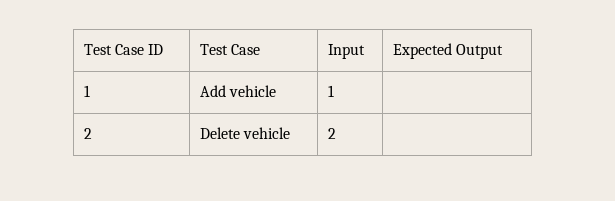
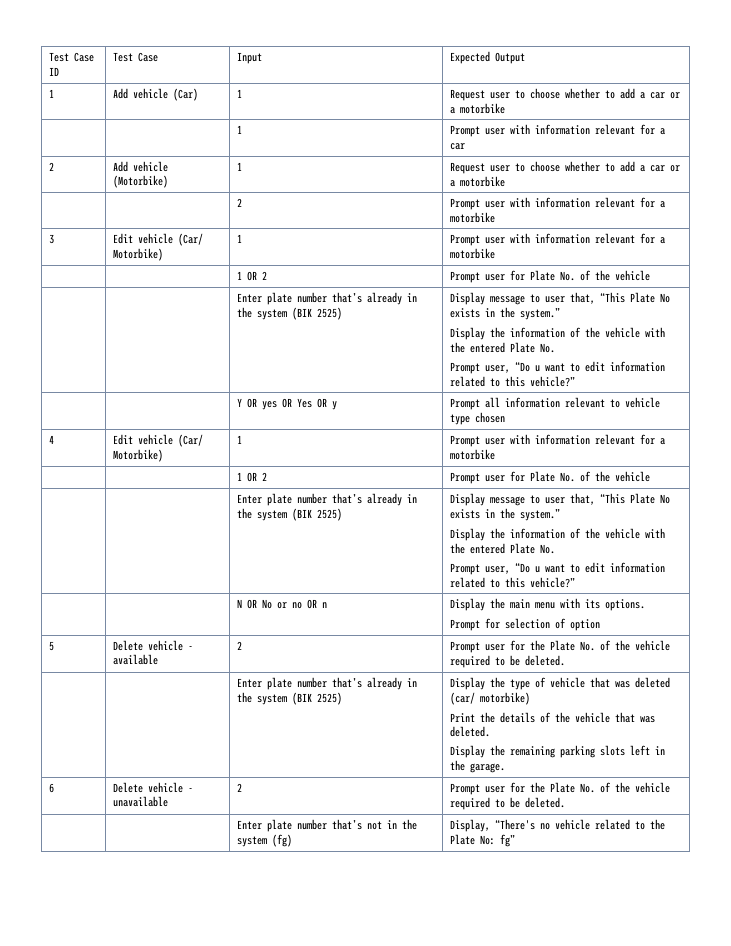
[327,85,334,97] [83,128,92,139] [199,127,291,139] [327,128,336,139] | 1 | // 2 | Delete vehicle | 2 | -> [173,88,199,101] [237,89,243,98] [450,88,681,101] [450,103,506,114] [237,125,243,134] [450,124,666,137] [450,143,466,150] [49,162,55,171] [113,161,169,172] [113,175,169,188] [237,162,243,171] [450,161,681,174] [450,176,506,187] [237,198,243,207] [450,197,666,210] [450,212,496,223] [49,234,55,244] [113,233,204,246] [113,248,164,261] [237,234,243,243] [450,233,666,246] [450,248,496,259] [237,271,268,281] [450,270,651,283] [237,292,418,305] [237,307,343,320] [450,292,671,305] [450,307,561,320] [450,327,666,340] [450,342,556,353] [450,361,666,374] [450,376,576,387] [237,398,338,410] [450,397,661,410] [450,412,506,425] [49,435,55,444] [113,434,204,447] [113,449,164,462] [237,435,243,444] [450,434,666,447] [450,449,496,460] [237,472,268,482] [450,471,651,484] [237,493,418,506] [237,508,343,521] [450,493,671,506] [450,508,561,521] [450,528,666,541] [450,543,556,554] [450,562,666,575] [450,577,576,588] [237,599,328,609] [450,598,646,611] [450,618,601,631] [49,641,55,651] [113,640,194,651] [113,654,159,665] [237,641,243,650] [450,640,671,653] [450,655,566,668] [237,677,418,690] [237,692,343,705] [450,677,671,690] [450,692,531,705] [450,712,656,723] [450,726,491,737] [450,745,666,758] [450,760,506,773] [49,783,55,793] [113,782,194,793] [113,796,169,807] [237,783,243,792] [450,782,671,795] [450,797,566,810] [237,819,418,832] [237,834,293,847] [450,819,666,832] [450,834,516,847] (Car) | 1 | Request user to choose whether to add a car or a motorbike // | | 1 | Prompt user with information relevant for a car // 2 | Add vehicle (Motorbike) | 1 | Request user to choose whether to add a car or a motorbike // | | 2 | Prompt user with information relevant for a motorbike // 3 | Edit vehicle (Car/ Motorbike) | 1 | Prompt user with information relevant for a motorbike // | | 1 OR 2 | Prompt user for Plate No. of the vehicle // | | Enter plate number that’s already in the system (BIK 2525) | Display message to user that, “This Plate No exists in the system.” // Display the information of the vehicle with the entered Plate No. // Prompt user, “Do u want to edit information related to this vehicle?” // | | Y OR yes OR Yes OR y | Prompt all information relevant to vehicle type chosen // 4 | Edit vehicle (Car/ Motorbike) | 1 | Prompt user with information relevant for a motorbike // | | 1 OR 2 | Prompt user for Plate No. of the vehicle // | | Enter plate number that’s already in the system (BIK 2525) | Display message to user that, “This Plate No exists in the system.” // Display the information of the vehicle with the entered Plate No. // Prompt user, “Do u want to edit information related to this vehicle?” // | | N OR No or no OR n | Display the main menu with its options. // Prompt for selection of option // 5 | Delete vehicle - available | 2 | Prompt user for the Plate No. of the vehicle required to be deleted. // | | Enter plate number that’s already in the system (BIK 2525) | Display the type of vehicle that was deleted (car/ motorbike) // Print the details of the vehicle that was deleted. // Display the remaining parking slots left in the garage. // 6 | Delete vehicle - unavailable | 2 | Prompt user for the Plate No. of the vehicle required to be deleted. // | | Enter plate number that’s not in the system (fg) | Display, “There's no vehicle related to the Plate No: fg”

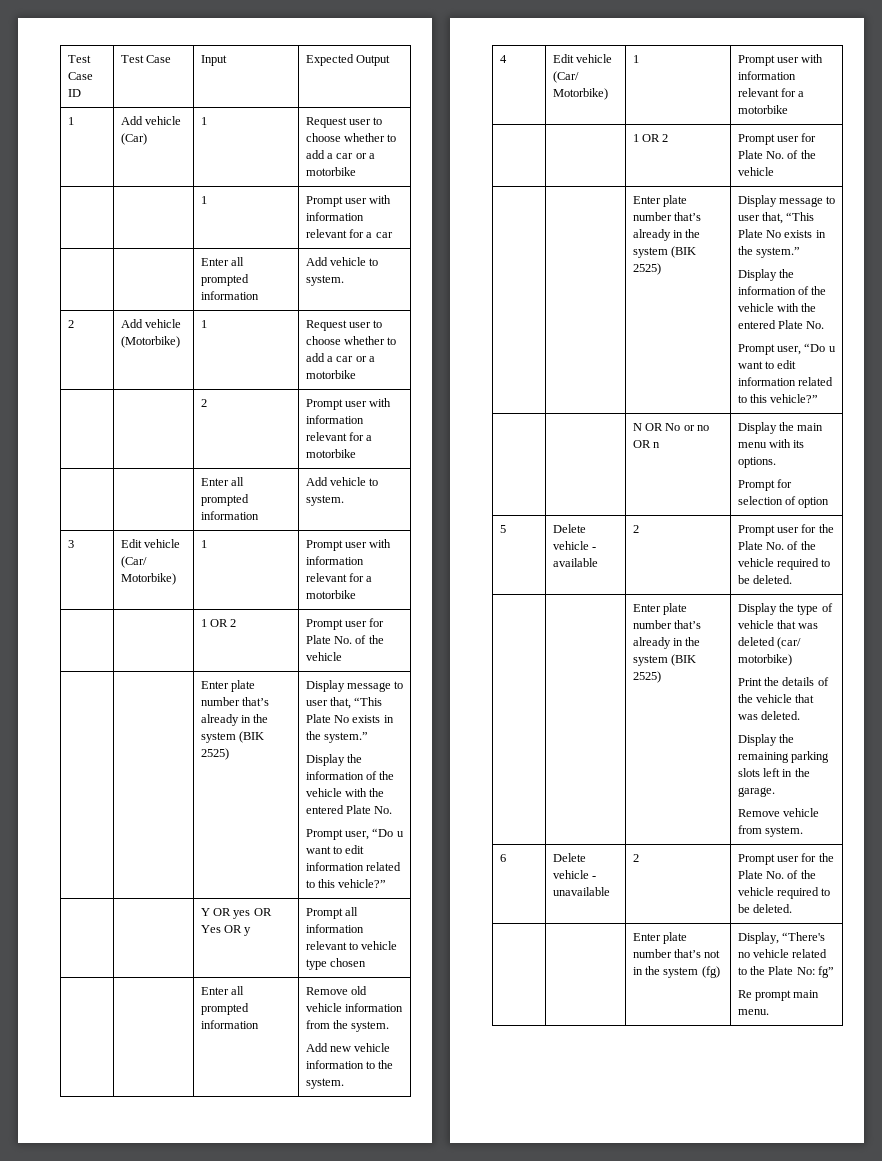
(466, 146) none -> [200,257,244,266] [200,274,249,286] [200,291,259,300] [305,257,379,266] [305,275,344,286] // | | Enter all prompted information | Add vehicle to system.
(496, 217) none -> [200,477,244,486] [200,494,249,506] [200,511,259,520] [305,477,379,486] [305,495,344,506] // | | Enter all prompted information | Add vehicle to system.
(506, 417) none -> [200,986,244,995] [200,1003,249,1015] [200,1020,259,1029] [305,986,367,995] [305,1003,403,1012] [305,1020,390,1032] [305,1043,391,1052] [305,1060,394,1069] [305,1078,344,1089] // | | Enter all prompted information | Remove old vehicle information from the system. // Add new vehicle information to the system.
(506, 768) none -> [737,808,819,817] [737,825,803,837] // Remove vehicle from system.
(516, 840) none -> [737,990,820,1001] [737,1009,769,1015] // Re prompt main menu.

